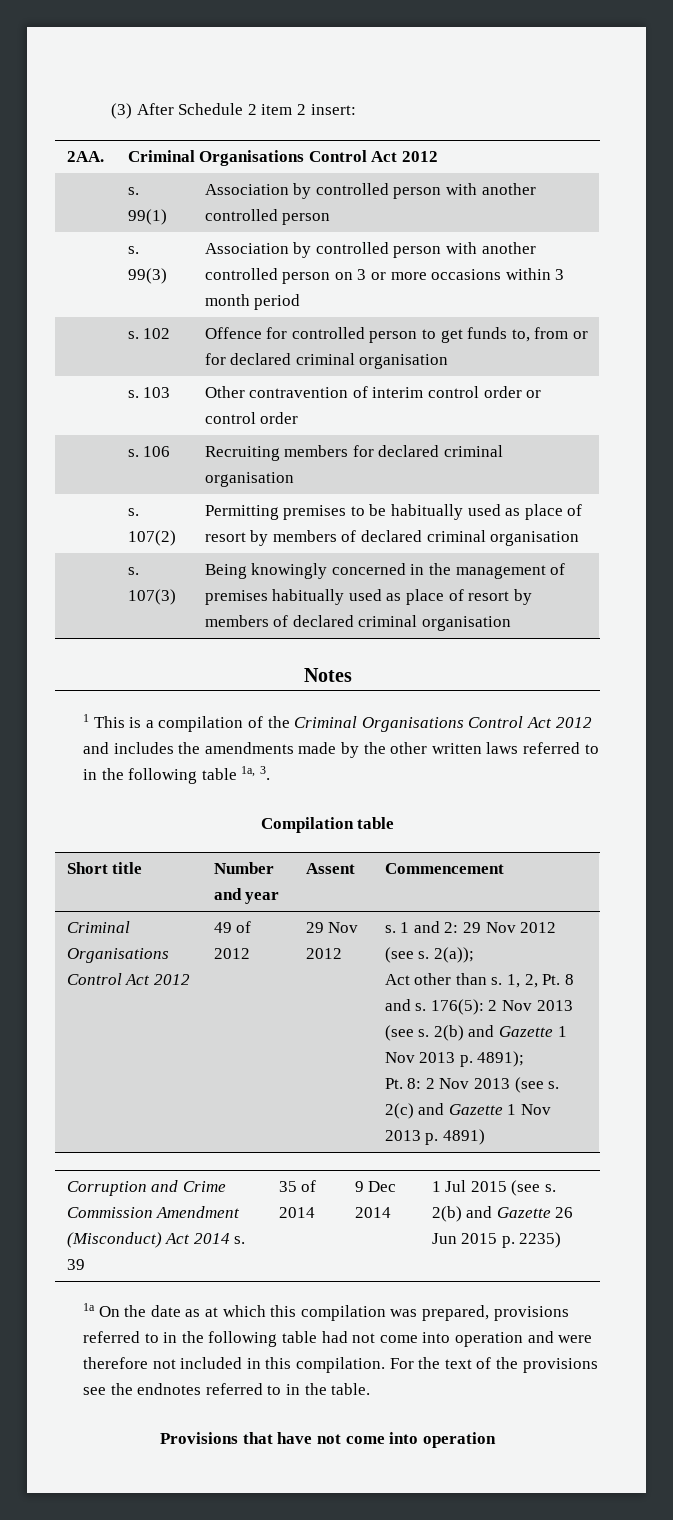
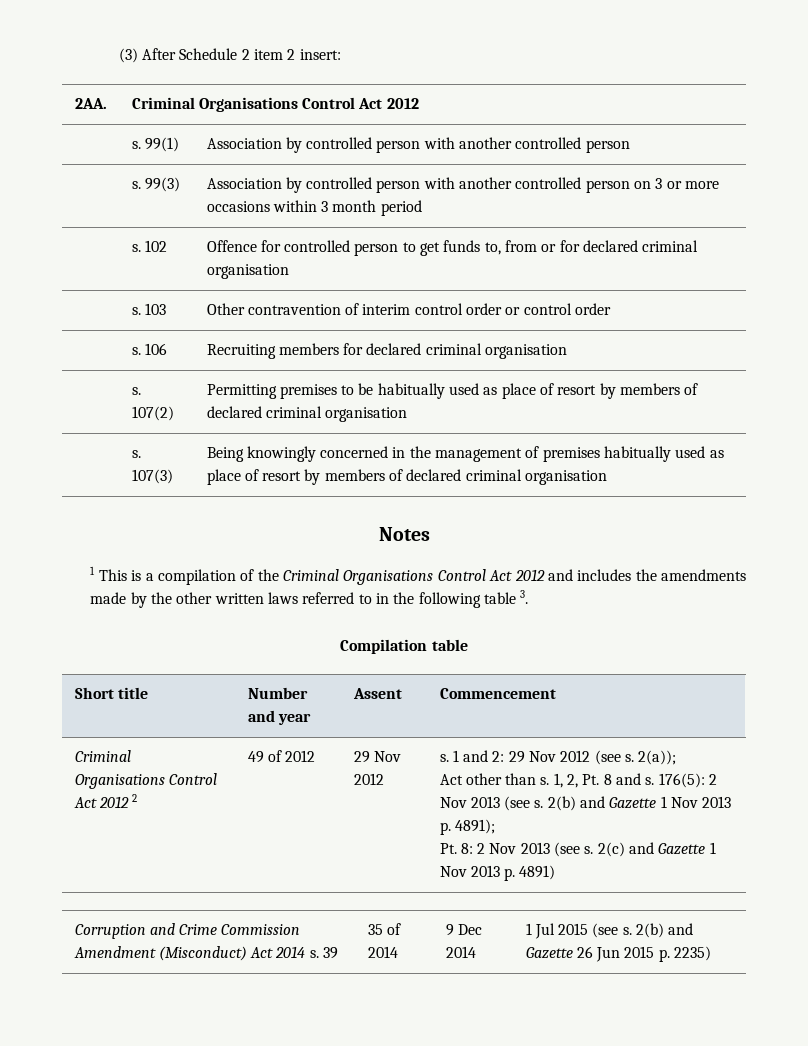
[241,766,256,777] 1a, -> (516, 598) none
(190, 979) none -> [132,794,138,802] 2
[83,1303,569,1321] [83,1331,593,1347] [83,1357,598,1373] [83,1383,371,1395] [160,1432,496,1448] // 1a On the date as at which this compilation was prepared, provisions referred to in the following table had not come into operation and were therefore not included in this compilation. For the text of the provisions see the endnotes referred to in the table. // Provisions that have not come into operation -> (712, 953) none

